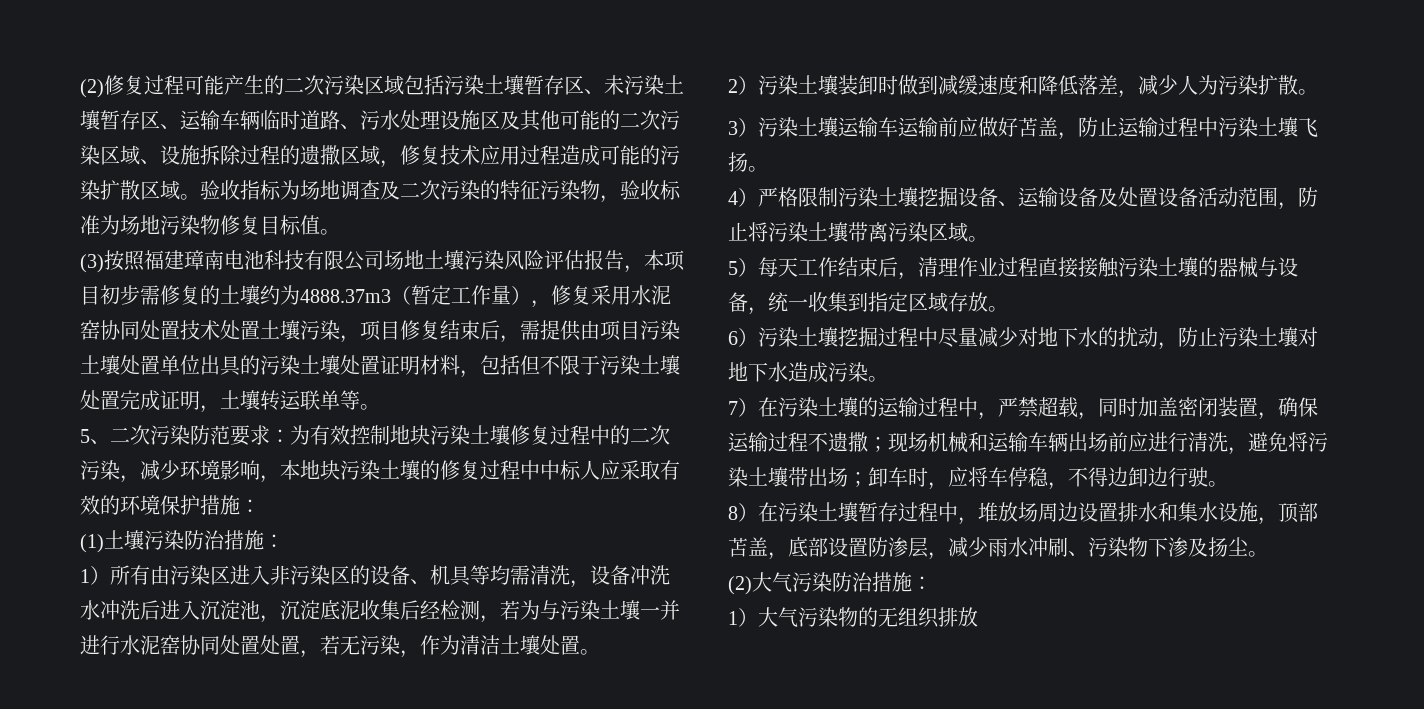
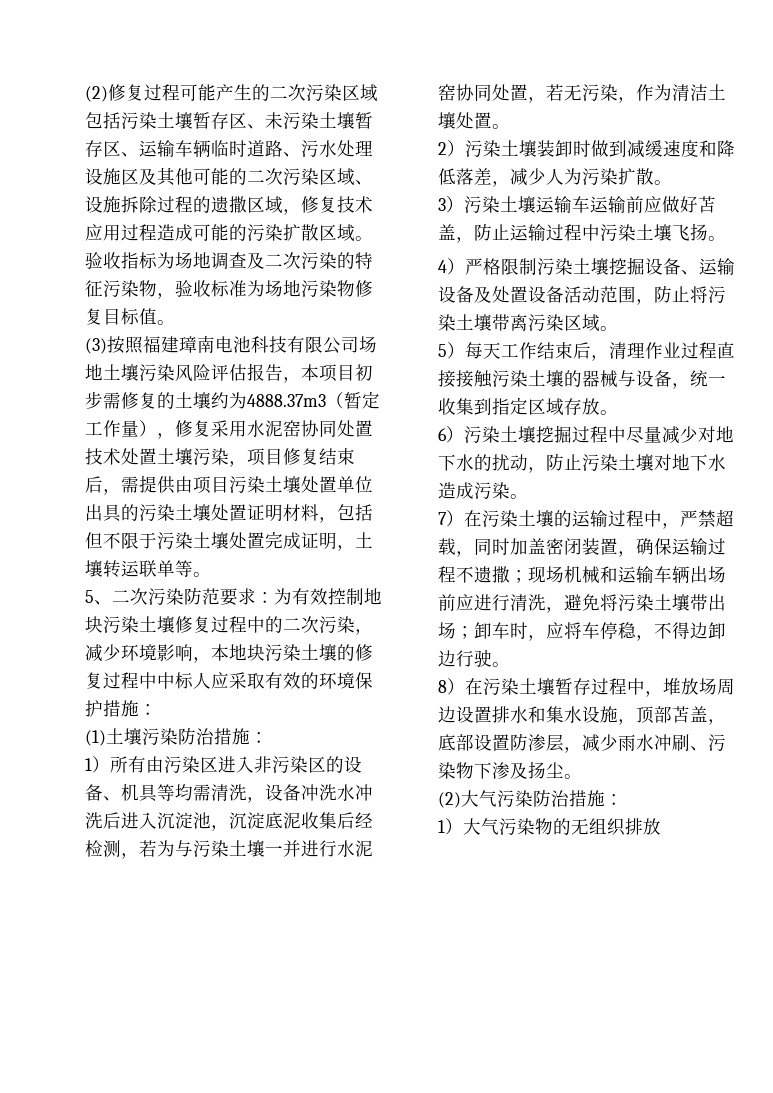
[260,635,300,655] 处置 -> (528, 92) none

